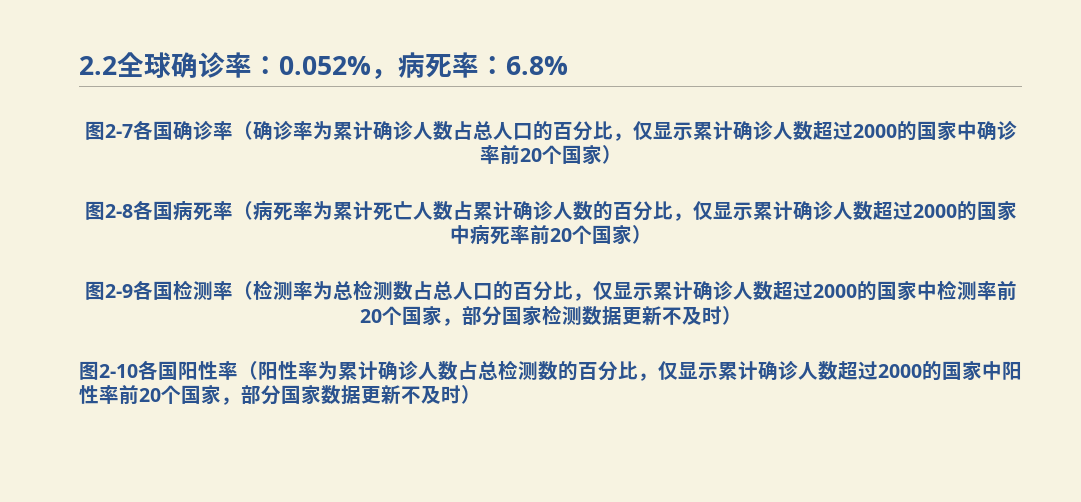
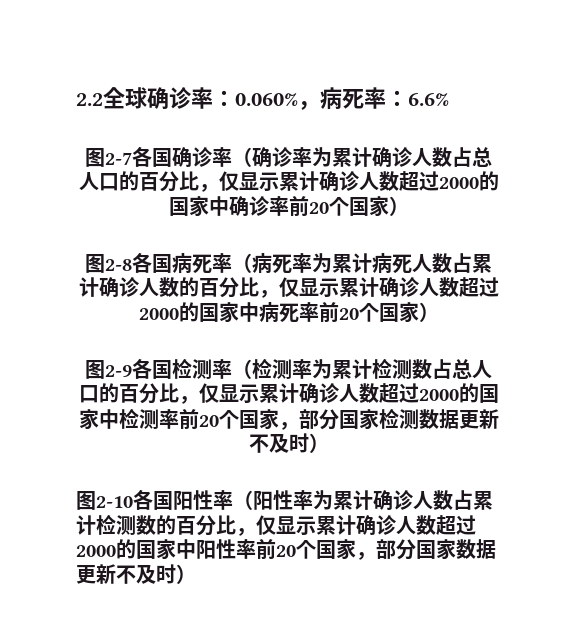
[279,56,371,75] 0.052% -> [235,93,298,106] 0.060%
[506,56,568,75] 6.8% -> [408,93,449,106] 6.6%
[372,201,413,221] 死亡 -> [372,253,412,274] 病死
[332,281,353,300] 总 -> [332,359,372,379] 累计
[478,361,498,380] 总 -> [473,491,493,510] [76,515,96,535] 累计

